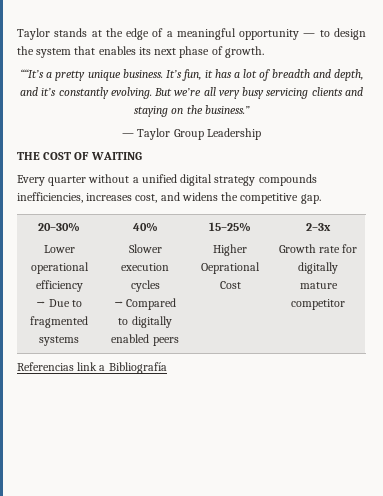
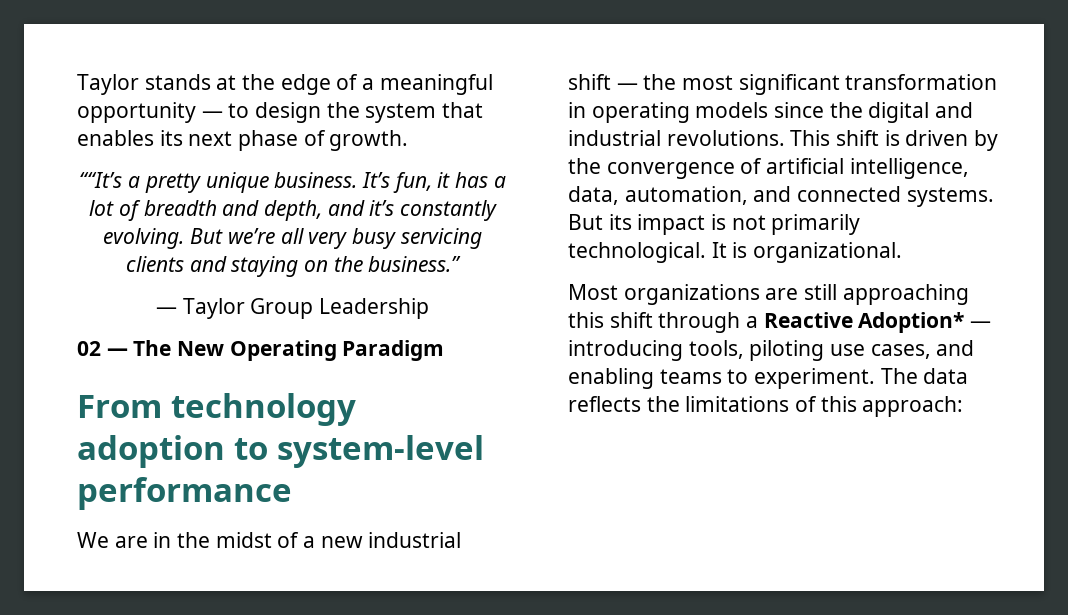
[17,152,142,160] [17,174,317,186] [17,192,321,204] [38,222,80,232] [43,245,75,253] [30,262,89,274] [35,280,83,292] [36,299,82,307] [30,316,88,328] [39,336,79,346] [132,222,158,232] [128,244,162,253] [121,263,169,271] [130,280,160,292] [113,298,177,310] [118,316,172,328] [111,334,179,346] [209,222,251,232] [213,244,247,256] [201,262,260,274] [219,281,241,289] [306,223,331,231] [278,244,358,253] [298,262,338,274] [299,282,338,289] [291,299,345,310] [17,362,167,374] THE COST OF WAITING // Every quarter without a unified digital strategy compounds inefficiencies, increases cost, and widens the competitive gap. // 20–30% // Lower operational efficiency // → Due to fragmented systems | 40% // Slower execution cycles // → Compared to digitally enabled peers | 15–25% // Higher Oeprational Cost | 2–3x // Growth rate for digitally mature competitor // Referencias link a Bibliografía -> [77,340,445,361] [77,393,356,426] [77,435,484,468] [77,477,292,510] [77,532,462,548] [568,74,998,95] [568,102,974,123] [568,130,999,151] [568,158,969,179] [568,186,994,207] [568,214,861,235] [568,242,903,263] [568,284,969,305] [568,312,992,333] [568,340,975,361] [568,368,969,389] [568,396,964,417] 02 — The New Operating Paradigm // From technology adoption to system-level performance // We are in the midst of a new industrial shift — the most significant transformation in operating models since the digital and industrial revolutions. This shift is driven by the convergence of artificial intelligence, data, automation, and connected systems. But its impact is not primarily technological. It is organizational. // Most organizations are still approaching this shift through a Reactive Adoption* — introducing tools, piloting use cases, and enabling teams to experiment. The data reflects the limitations of this approach:

